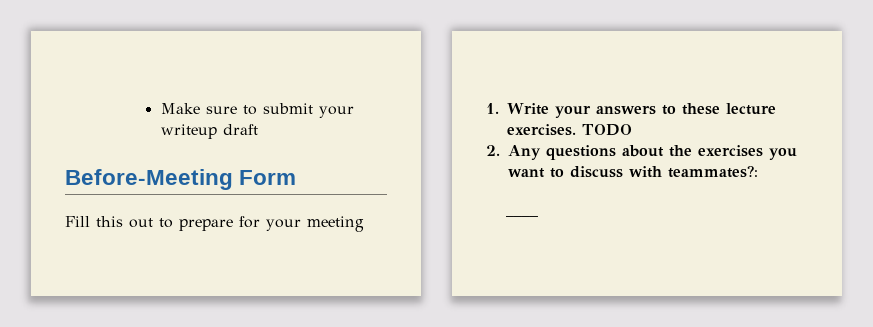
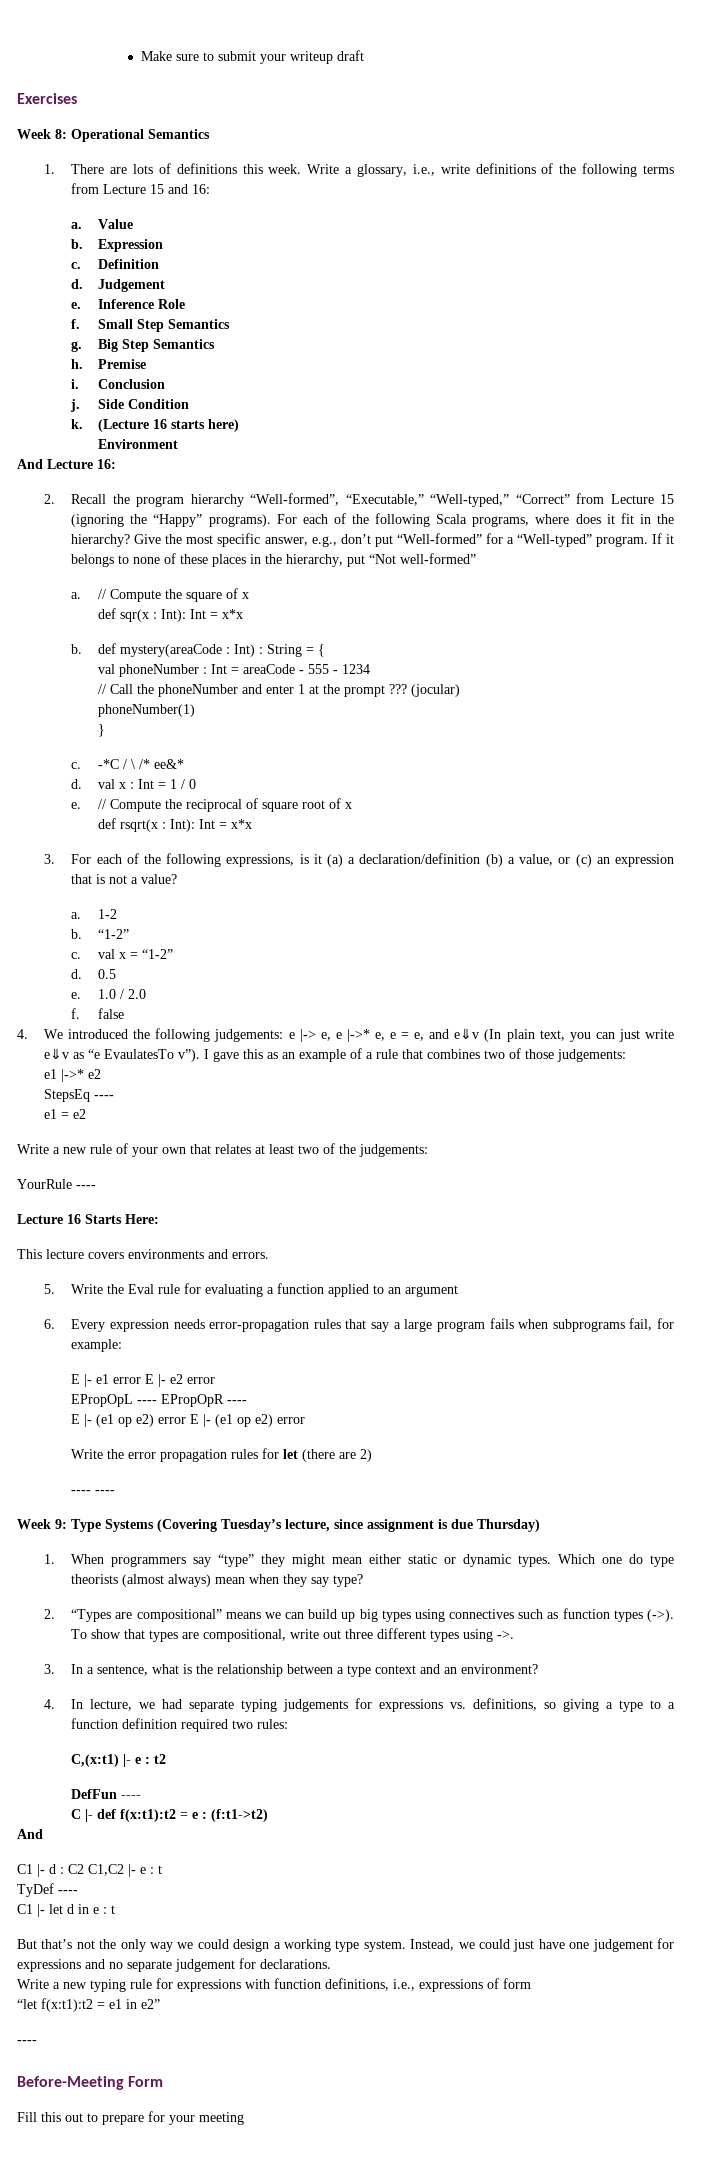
(258, 129) none -> [17,93,77,104] [17,129,210,142] [44,163,675,177] [71,183,211,194] [71,219,134,229] [71,239,164,252] [71,259,160,269] [71,279,166,292] [71,299,186,309] [71,319,231,332] [71,339,216,352] [71,359,147,369] [71,379,166,389] [70,399,190,412] [71,419,240,432] [98,439,179,449] [17,459,116,469] [44,493,675,507] [71,513,675,527] [71,533,674,547] [71,553,477,567] [71,588,250,602] [98,608,244,622] [71,643,326,657] [98,664,371,677] [98,684,461,697] [98,704,196,717] [98,724,106,737] [71,759,185,769] [71,779,197,789] [71,798,353,812] [98,818,253,832] [44,853,674,867] [71,874,178,884] [71,909,118,919] [71,929,130,939] [71,949,174,959] [71,969,117,979] [71,989,147,999] [71,1008,125,1019] [17,1028,675,1042] [44,1048,627,1062] [44,1069,102,1082] [44,1089,115,1102] [44,1109,87,1119] [17,1143,428,1157] [17,1179,96,1189] [17,1214,159,1224] [17,1249,269,1259] [44,1283,459,1297] [44,1318,675,1332] [71,1339,123,1352] [71,1374,216,1387] [71,1394,248,1407] [71,1414,306,1427] [71,1448,373,1462] [71,1490,116,1494] [17,1519,540,1532] [44,1554,674,1567] [71,1574,364,1587] [44,1608,675,1622] [71,1628,515,1642] [44,1664,539,1677] [44,1698,676,1712] [71,1718,289,1732] [71,1754,167,1767] [71,1789,142,1799] [71,1809,269,1822] [17,1829,43,1839] [17,1864,162,1877] [17,1883,78,1897] [17,1904,115,1917] [17,1938,674,1952] [17,1958,331,1972] [17,1978,531,1992] [17,1998,160,2012] [17,2040,37,2044] // Exercises // Week 8: Operational Semantics // 1. There are lots of definitions this week. Write a glossary, i.e., write definitions of the following terms from Lecture 15 and 16: // a. Value // b. Expression // c. Definition // d. Judgement // e. Inference Role // f. Small Step Semantics // g. Big Step Semantics // h. Premise // i. Conclusion // j. Side Condition // k. (Lecture 16 starts here) // Environment // And Lecture 16: // 2. Recall the program hierarchy “Well-formed”, “Executable,” “Well-typed,” “Correct” from Lecture 15 (ignoring the “Happy” programs). For each of the following Scala programs, where does it fit in the hierarchy? Give the most specific answer, e.g., don’t put “Well-formed” for a “Well-typed” program. If it belongs to none of these places in the hierarchy, put “Not well-formed” // a. // Compute the square of x // def sqr(x : Int): Int = x*x // b. def mystery(areaCode : Int) : String = { // val phoneNumber : Int = areaCode - 555 - 1234 // // Call the phoneNumber and enter 1 at the prompt ??? (jocular) // phoneNumber(1) // } // c. -*C / \ /* ee&* // d. val x : Int = 1 / 0 // e. // Compute the reciprocal of square root of x // def rsqrt(x : Int): Int = x*x // 3. For each of the following expressions, is it (a) a declaration/definition (b) a value, or (c) an expression that is not a value? // a. 1-2 // b. “1-2” // c. val x = “1-2” // d. 0.5 // e. 1.0 / 2.0 // f. false // 4. We introduced the following judgements: e |-> e, e |->* e, e = e, and e⇓v (In plain text, you can just write e⇓v as “e EvaulatesTo v”). I gave this as an example of a rule that combines two of those judgements: // e1 |->* e2 // StepsEq ---- // e1 = e2 // Write a new rule of your own that relates at least two of the judgements: // YourRule ---- // Lecture 16 Starts Here: // This lecture covers environments and errors. // 5. Write the Eval rule for evaluating a function applied to an argument // 6. Every expression needs error-propagation rules that say a large program fails when subprograms fail, for example: // E |- e1 error E |- e2 error // EPropOpL ---- EPropOpR ---- // E |- (e1 op e2) error E |- (e1 op e2) error // Write the error propagation rules for let (there are 2) // ---- ---- // Week 9: Type Systems (Covering Tuesday’s lecture, since assignment is due Thursday) // 1. When programmers say “type” they might mean either static or dynamic types. Which one do type theorists (almost always) mean when they say type? // 2. “Types are compositional” means we can build up big types using connectives such as function types (->). To show that types are compositional, write out three different types using ->. // 3. In a sentence, what is the relationship between a type context and an environment? // 4. In lecture, we had separate typing judgements for expressions vs. definitions, so giving a type to a function definition required two rules: // C,(x:t1) |- e : t2 // DefFun ---- // C |- def f(x:t1):t2 = e : (f:t1->t2) // And // C1 |- d : C2 C1,C2 |- e : t // TyDef ---- // C1 |- let d in e : t // But that’s not the only way we could design a working type system. Instead, we could just have one judgement for expressions and no separate judgement for declarations. // Write a new typing rule for expressions with function definitions, i.e., expressions of form // “let f(x:t1):t2 = e1 in e2” // ----
[486,103,776,118] [507,124,632,136] [486,145,797,160] [508,165,758,178] [505,213,538,217] // 1. Write your answers to these lecture exercises. TODO // 2. Any questions about the exercises you want to discuss with teammates?: // ____ -> (244, 2118) none

